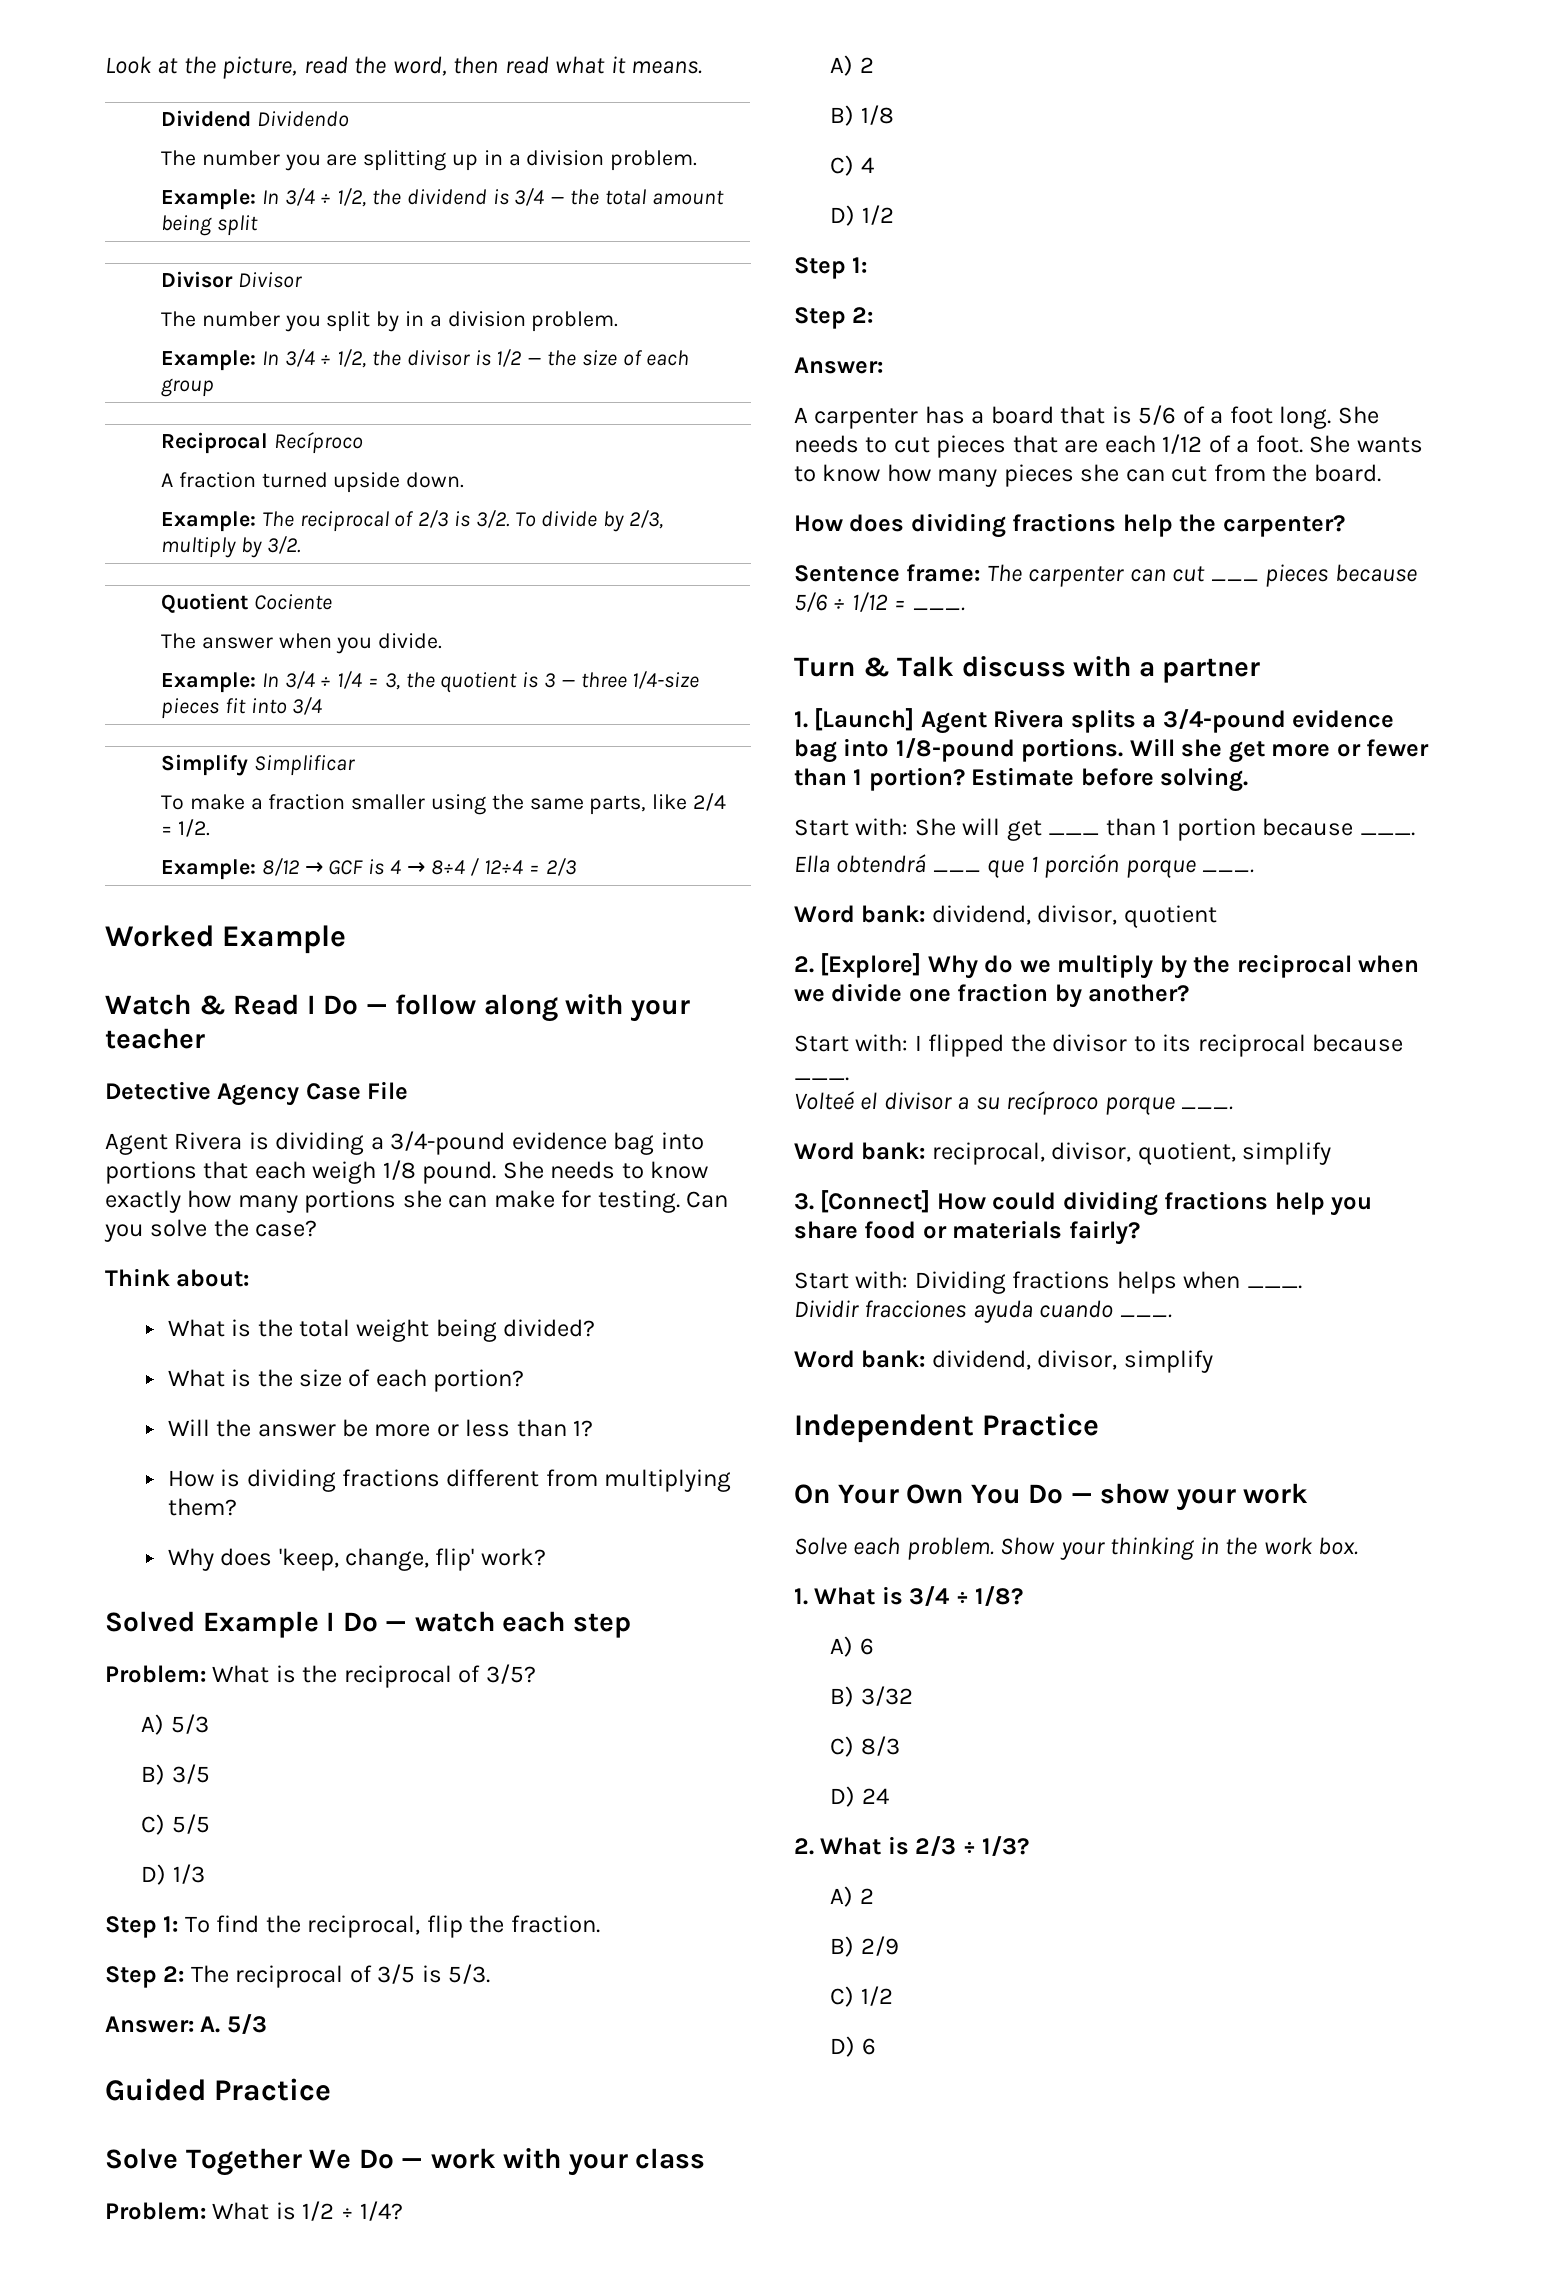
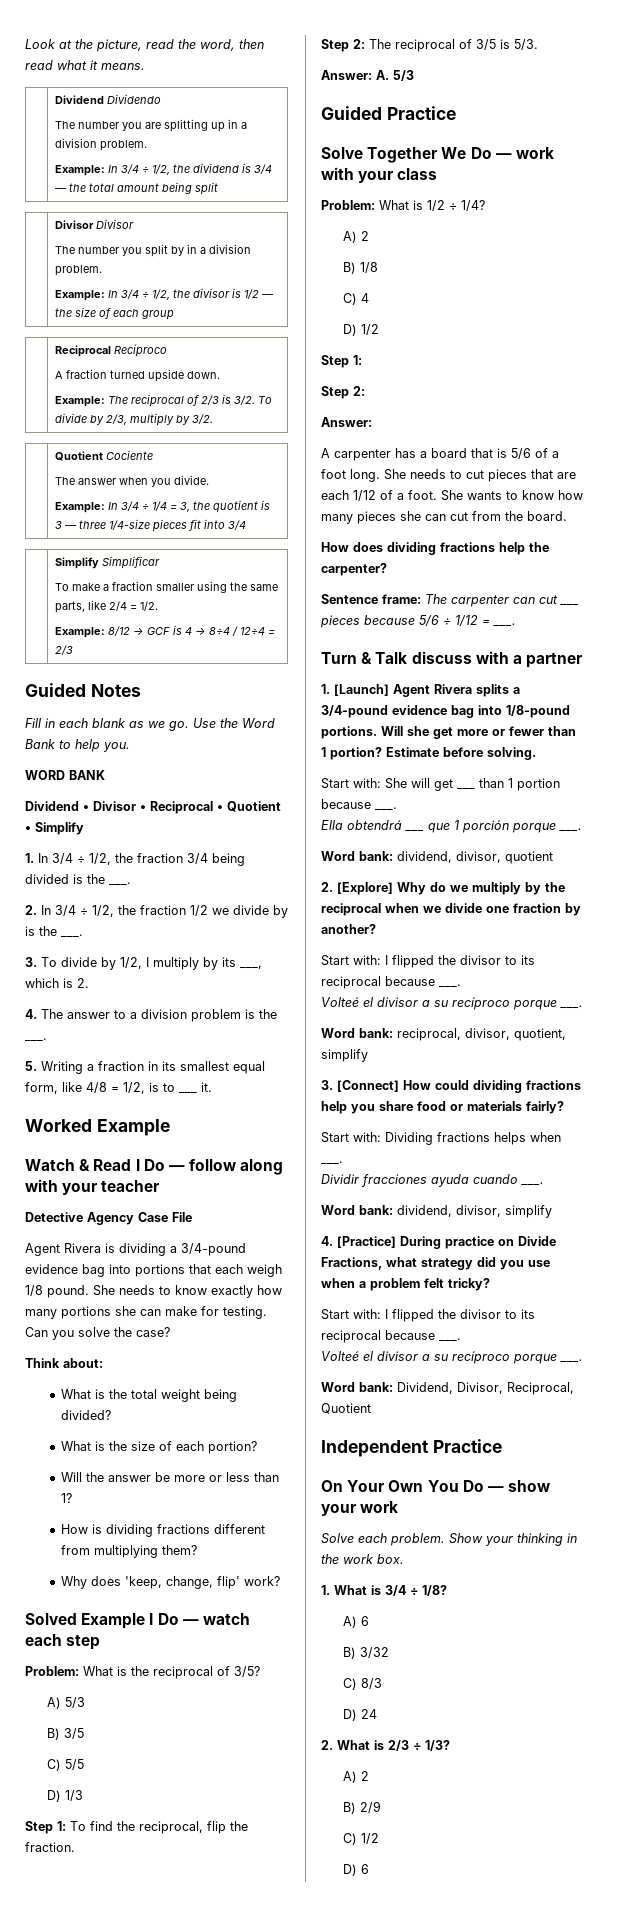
(576, 867) none -> [25,683,141,697] [25,718,275,731] [25,739,130,752] [25,770,105,780] [25,801,281,814] [25,822,84,835] [25,853,245,866] [25,874,131,886] [25,905,288,918] [25,926,83,938] [25,957,262,970] [25,978,89,988] [25,1009,277,1022] [25,1038,47,1042] [25,1061,265,1074] [25,1082,175,1094] [179,1092,197,1094] [201,1082,212,1092] // Guided Notes // Fill in each blank as we go. Use the Word Bank to help you. // WORD BANK // Dividend • Divisor • Reciprocal • Quotient • Simplify // 1. In 3/4 ÷ 1/2, the fraction 3/4 being divided is the ___. // 2. In 3/4 ÷ 1/2, the fraction 1/2 we divide by is the ___. // 3. To divide by 1/2, I multiply by its ___, which is 2. // 4. The answer to a division problem is the ___. // 5. Writing a fraction in its smallest equal form, like 4/8 = 1/2, is to ___ it.
(1213, 1361) none -> [321,1236,556,1249] [321,1257,550,1270] [321,1278,490,1291] [321,1309,535,1322] [321,1330,461,1343] [321,1351,583,1364] [321,1382,574,1395] [321,1403,371,1414] // 4. [Practice] During practice on Divide Fractions, what strategy did you use when a problem felt tricky? // Start with: I flipped the divisor to its reciprocal because ___. // Volteé el divisor a su recíproco porque ___. // Word bank: Dividend, Divisor, Reciprocal, Quotient

